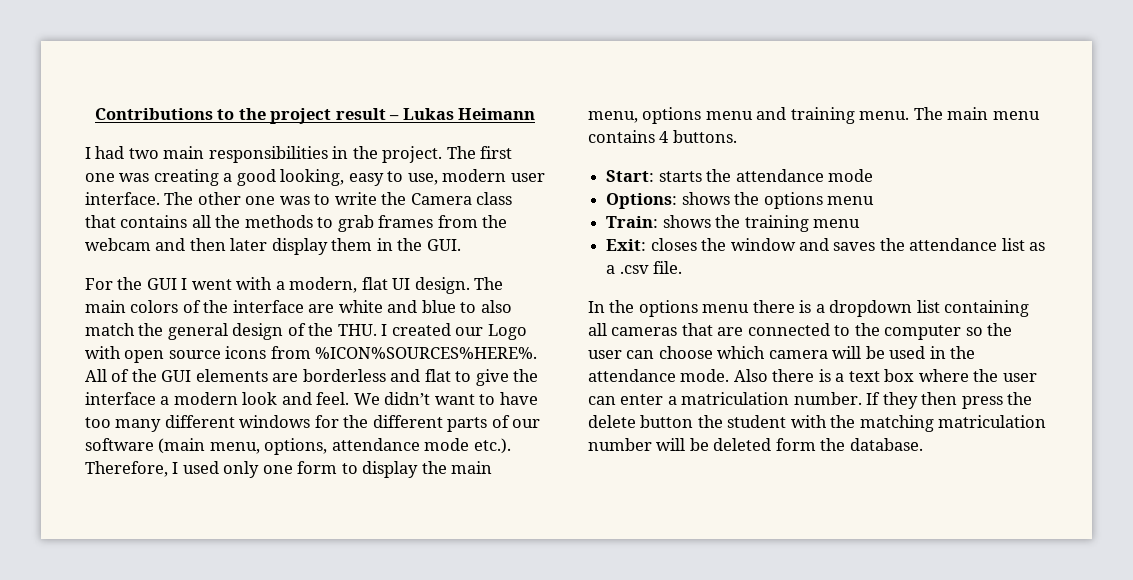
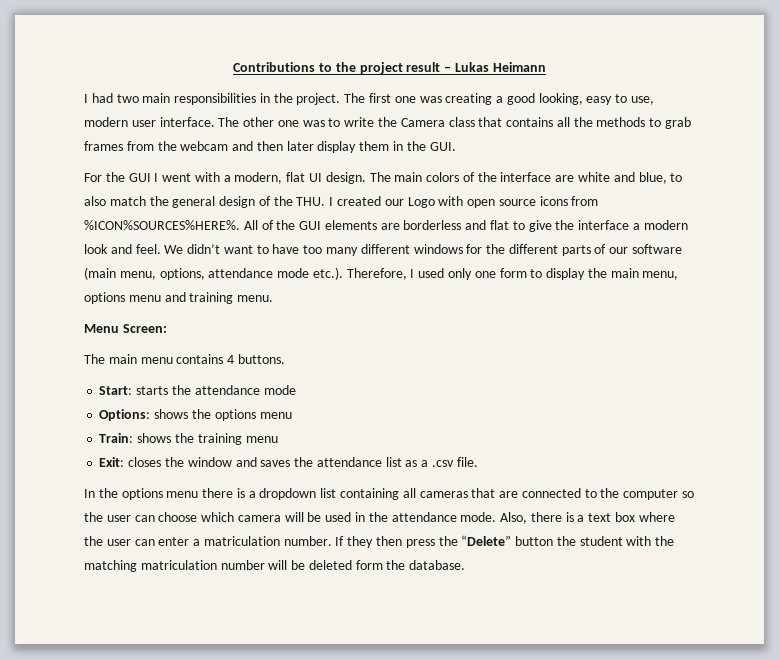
[421,300,456,313] blue -> [638,172,667,184] blue,
(910, 115) none -> [84,324,167,333] // Menu Screen: //
[733,369,768,382] Also -> [500,512,528,524] Also,
[588,415,636,428] delete -> [461,535,512,546] “Delete”

